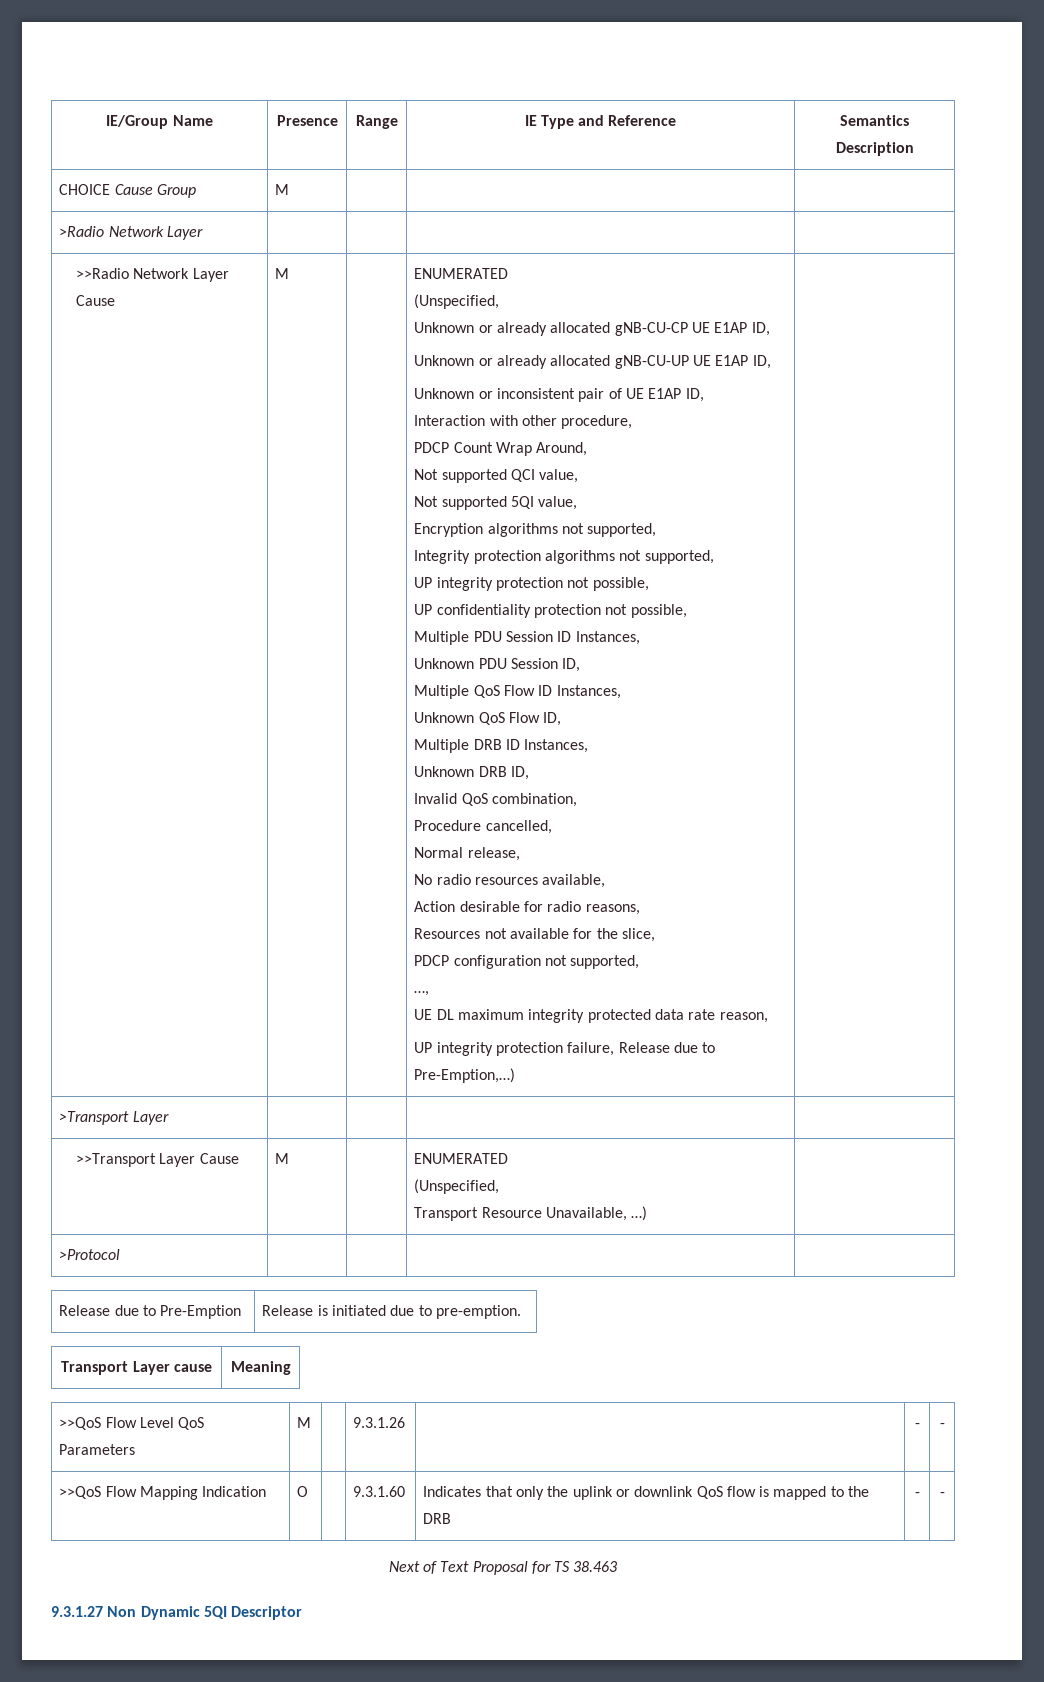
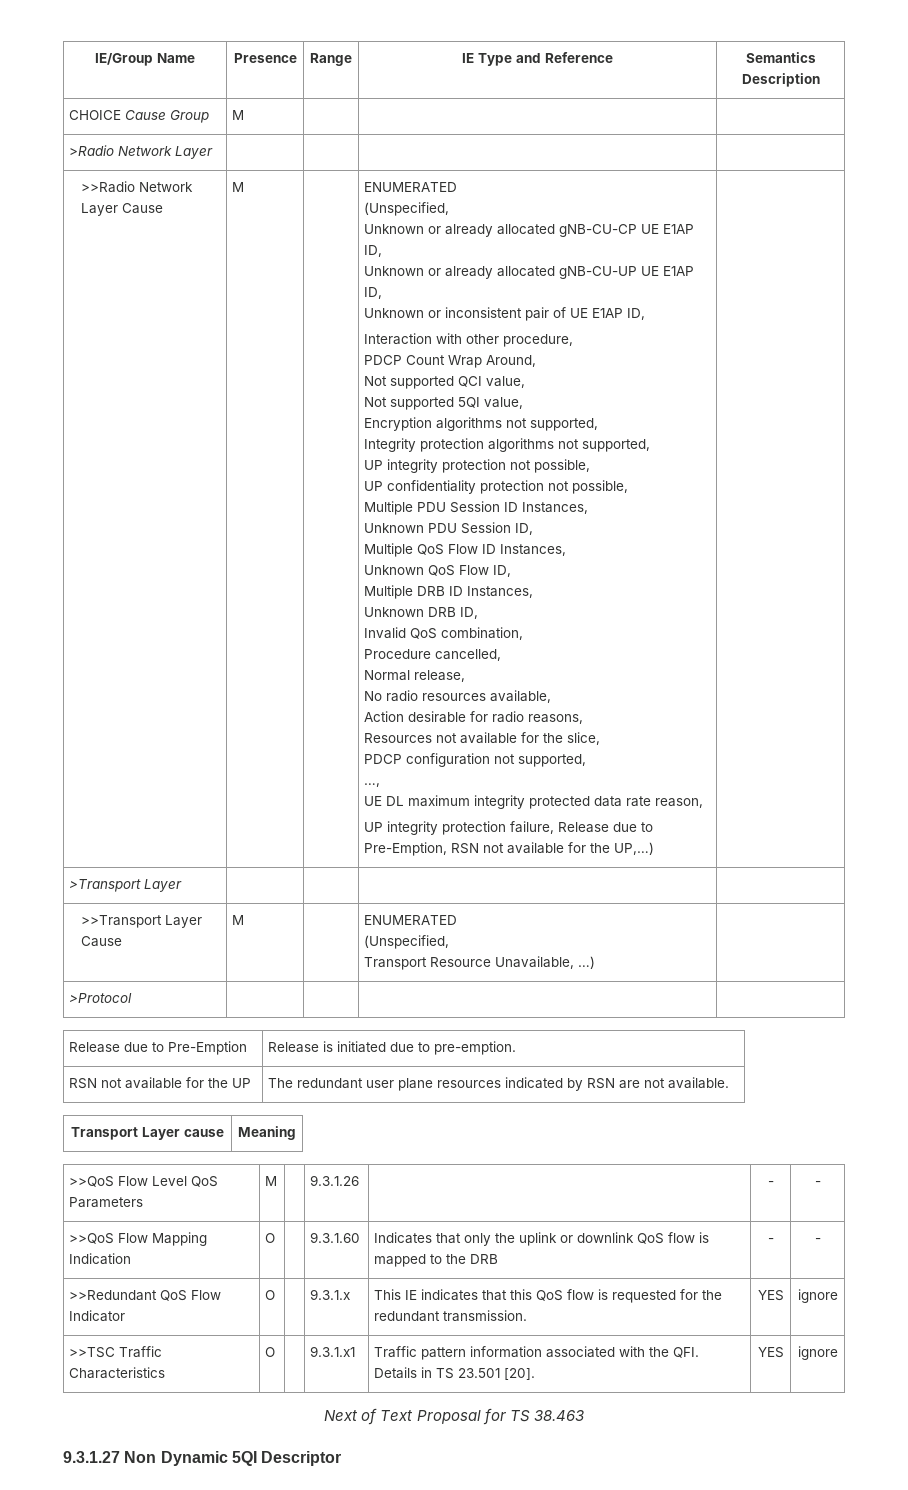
[414,1068,516,1083] Pre-Emption,…) -> [364,842,655,856] Pre-Emption, RSN not available for the UP,…)
(521, 1312) none -> [69,1077,252,1089] [268,1077,730,1091] // RSN not available for the UP | The redundant user plane resources indicated by RSN are not available.
(945, 1494) none -> [69,1290,222,1301] [69,1310,126,1322] [265,1290,276,1300] [310,1289,351,1300] [374,1289,723,1303] [374,1310,528,1322] [757,1290,784,1301] [797,1289,838,1303] [69,1346,163,1358] [69,1367,166,1379] [265,1347,276,1357] [310,1346,356,1357] [374,1346,700,1360] [374,1367,536,1380] [757,1347,784,1358] [797,1346,838,1360] // >>Redundant QoS Flow Indicator | O | | 9.3.1.x | This IE indicates that this QoS flow is requested for the redundant transmission. | YES | ignore // >>TSC Traffic Characteristics | O | | 9.3.1.x1 | Traffic pattern information associated with the QFI. Details in TS 23.501 [20]. | YES | ignore

